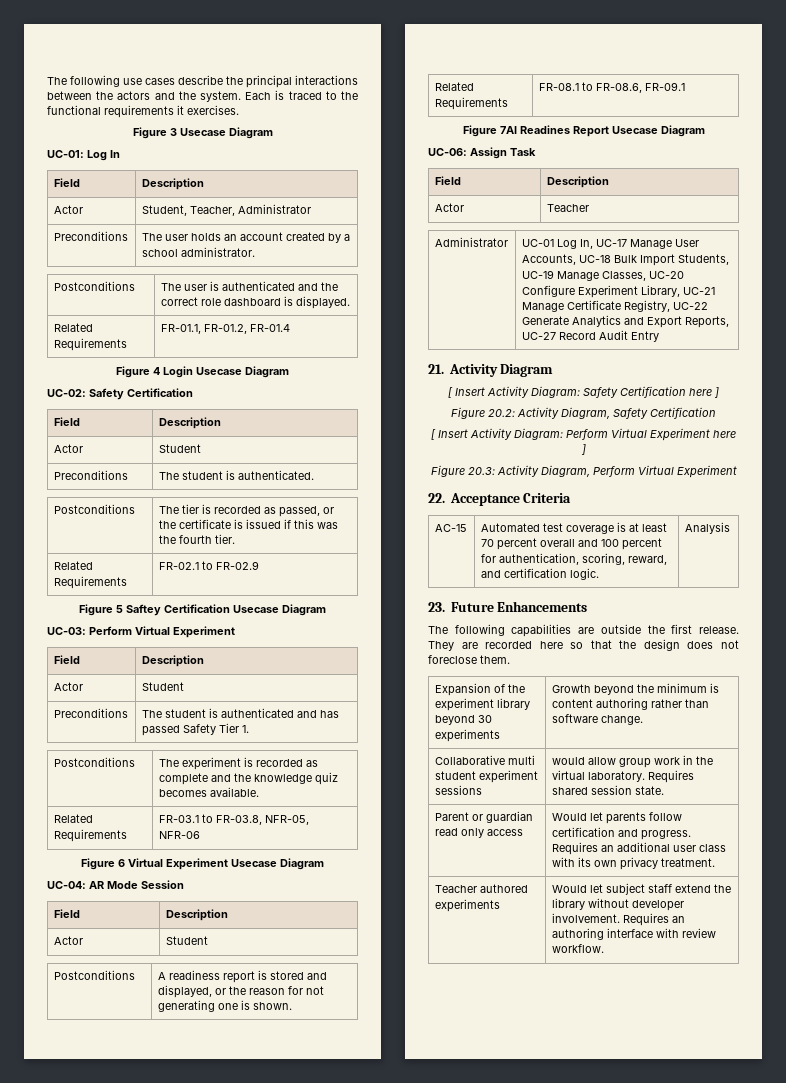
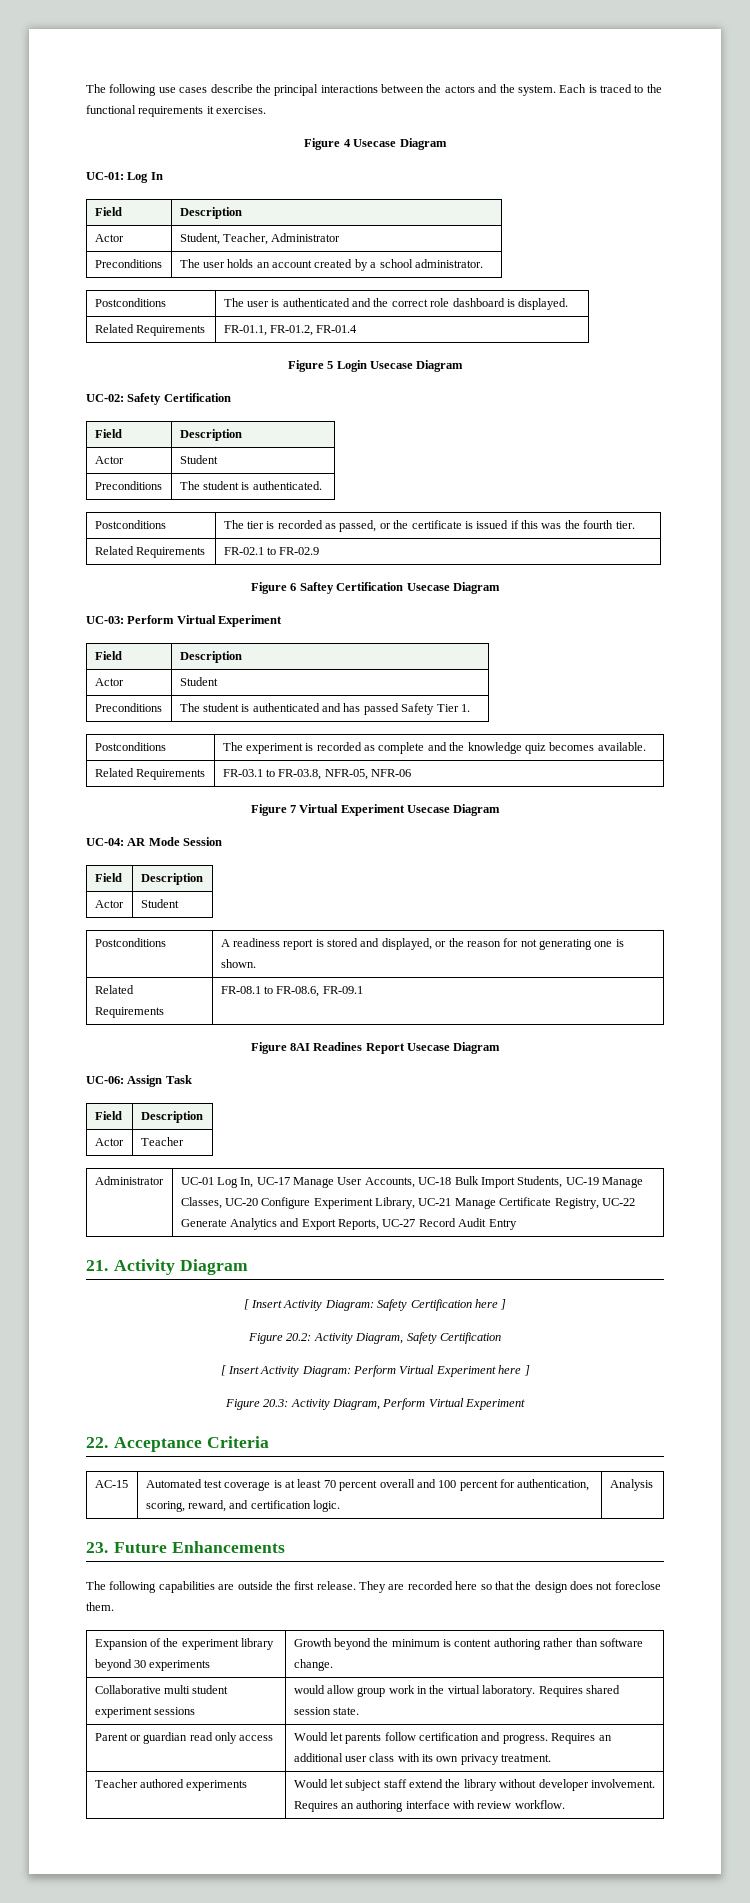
[169,128,177,136] 3 -> [343,139,351,147] 4
[153,367,160,375] 4 -> [327,361,334,369] 5
[116,605,123,613] 5 -> [290,583,297,591] 6
[118,859,125,867] 6 -> [289,805,296,813] 7
[499,126,517,134] 7AI -> [289,1043,310,1051] 8AI

